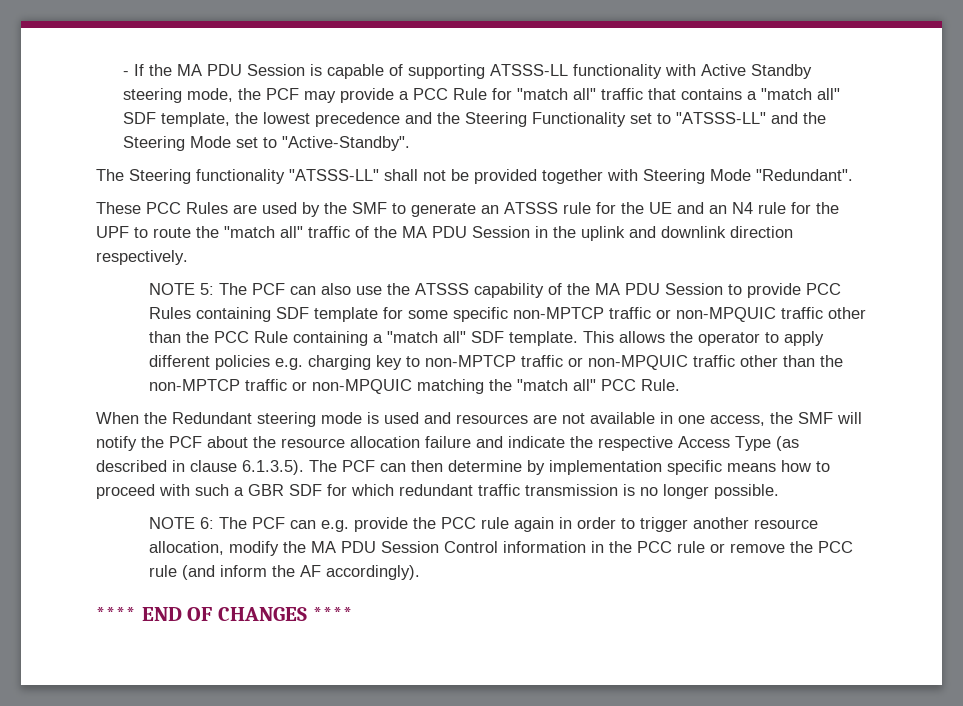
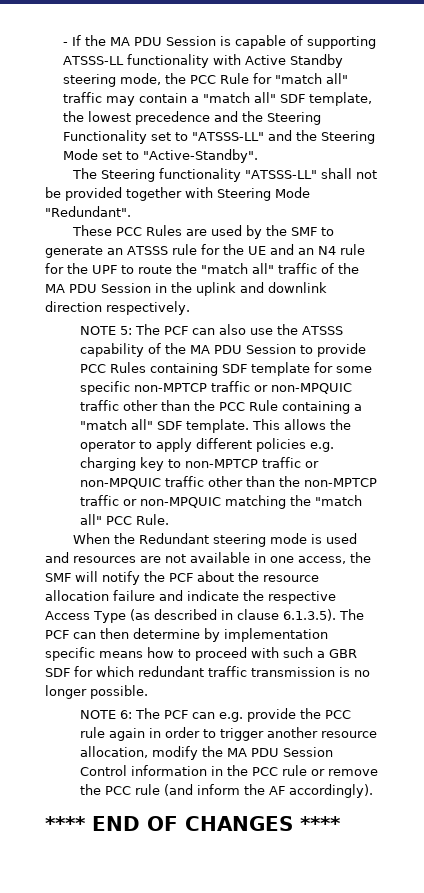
[265,88,409,103] PCF may provide a -> (186, 78) none
[647,88,742,100] that contains -> [105,93,187,106] may contain

